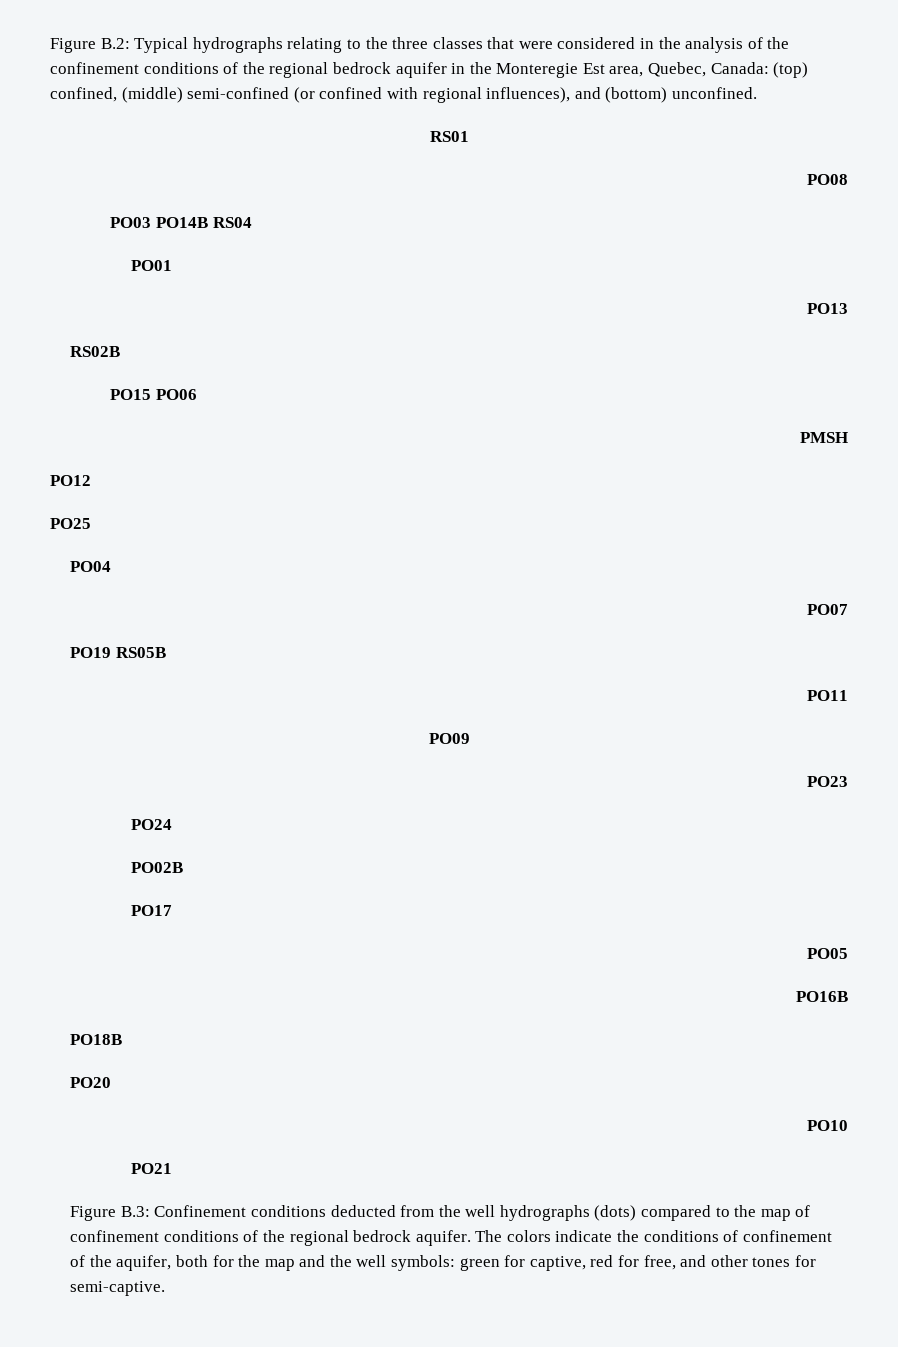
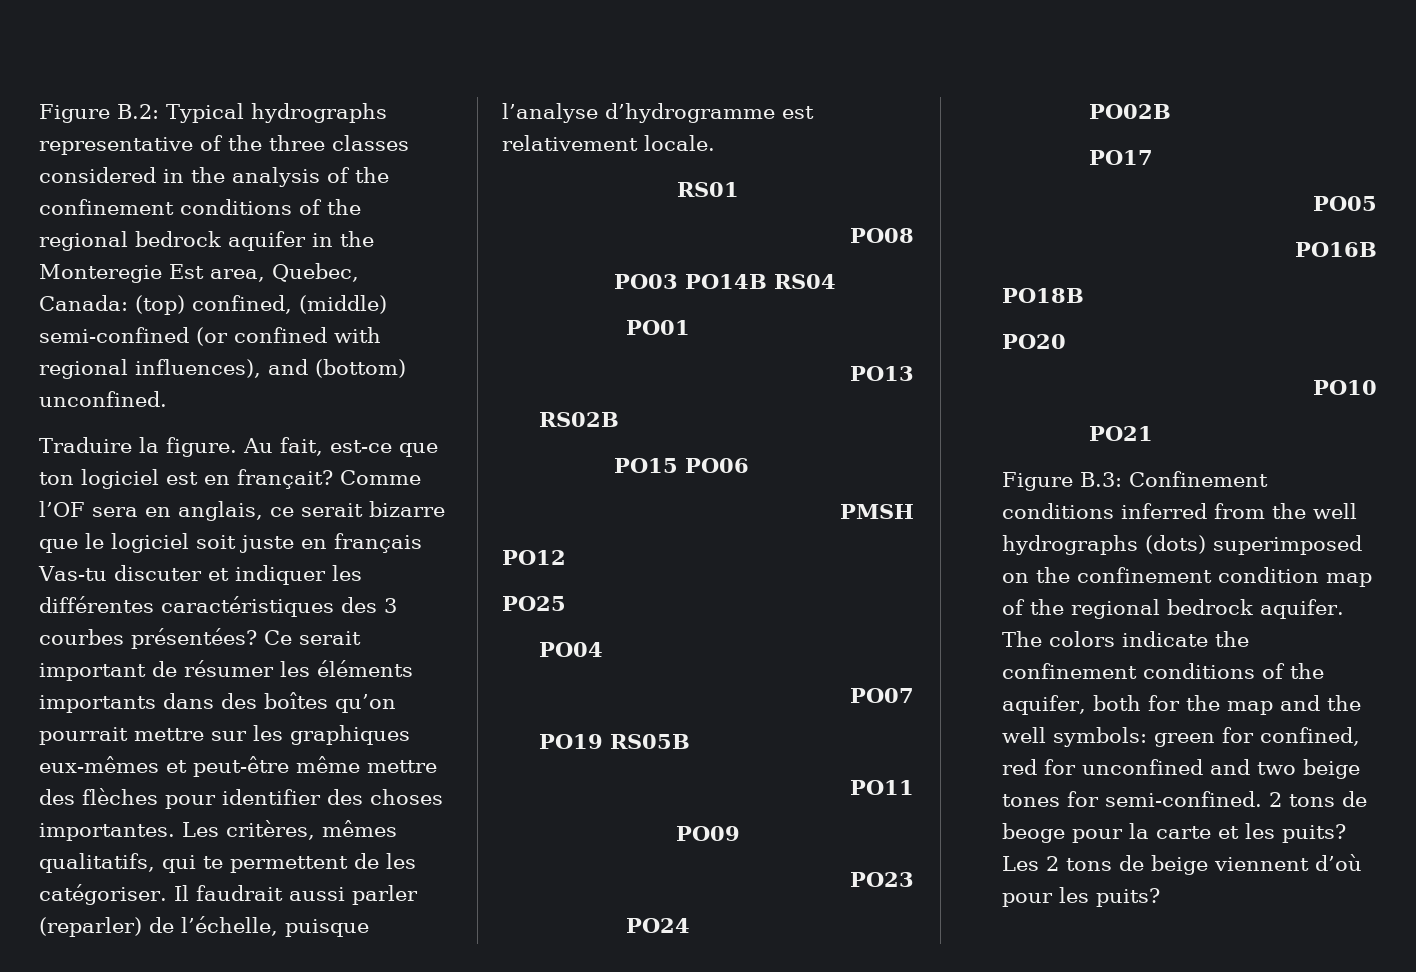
[287,37,361,53] relating to -> [39,135,223,155] representative of
[487,37,553,49] that were -> (409, 143) none
(757, 93) none -> [39,437,438,457] [39,469,421,489] [39,501,445,521] [39,533,422,553] [38,565,362,585] [39,596,397,617] [39,628,361,649] [39,660,413,681] [39,692,396,713] [39,725,410,745] [39,756,437,777] [39,788,443,809] [39,820,397,841] [39,853,416,873] [39,884,418,905] [39,916,369,937] [502,103,814,123] [502,135,715,151] // Traduire la figure. Au fait, est-ce que ton logiciel est en françait? Comme l’OF sera en anglais, ce serait bizarre que le logiciel soit juste en français Vas-tu discuter et indiquer les différentes caractéristiques des 3 courbes présentées? Ce serait important de résumer les éléments importants dans des boîtes qu’on pourrait mettre sur les graphiques eux-mêmes et peut-être même mettre des flèches pour identifier des choses importantes. Les critères, mêmes qualitatifs, qui te permettent de les catégoriser. Il faudrait aussi parler (reparler) de l’échelle, puisque l’analyse d’hydrogramme est relativement locale.
[330,1205,396,1217] deducted -> [1121,503,1208,519] inferred
[641,1205,811,1221] [70,1230,239,1242] compared to the map of confinement conditions -> [1213,535,1363,555] [1002,567,1373,587] superimposed on the confinement condition map
[643,1230,832,1242] [70,1255,86,1267] conditions of confinement of -> [1002,663,1286,679] confinement conditions of
[529,1256,586,1271] captive, -> [1260,727,1361,746] confined,
[643,1255,816,1270] [70,1281,166,1296] free, and other tones for semi-captive. -> [1082,759,1361,779] [1002,791,1368,807] [1002,823,1347,843] [1002,854,1363,875] [1002,887,1161,907] unconfined and two beige tones for semi-confined. 2 tons de beoge pour la carte et les puits? Les 2 tons de beige viennent d’où pour les puits?

